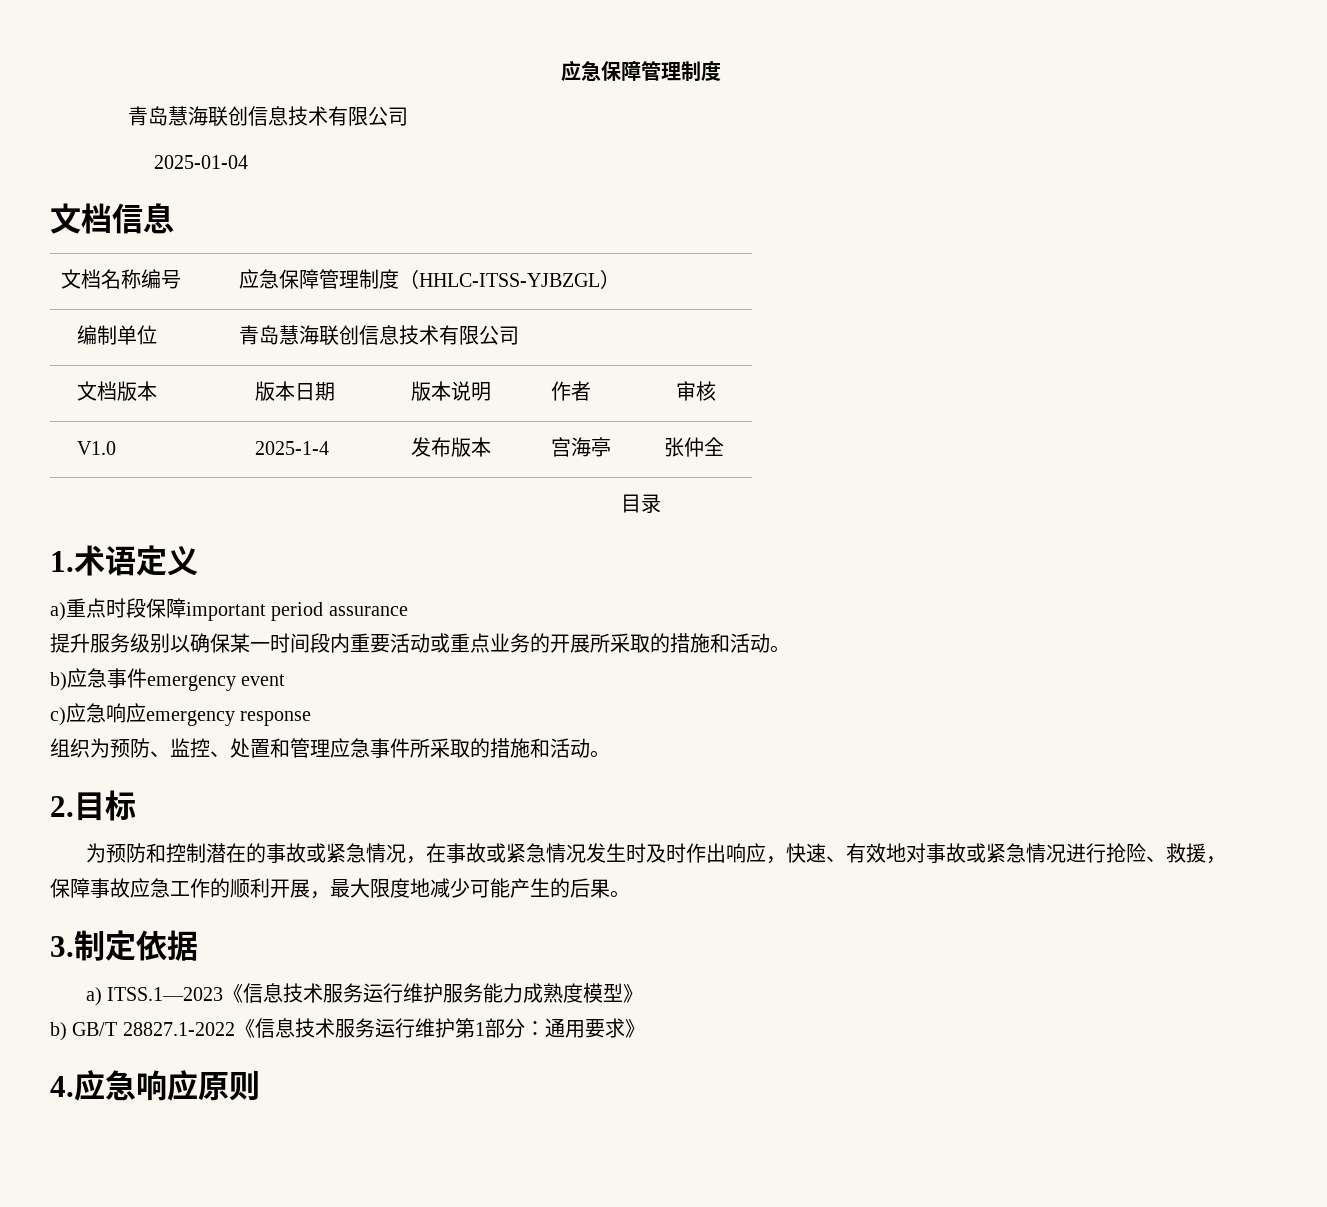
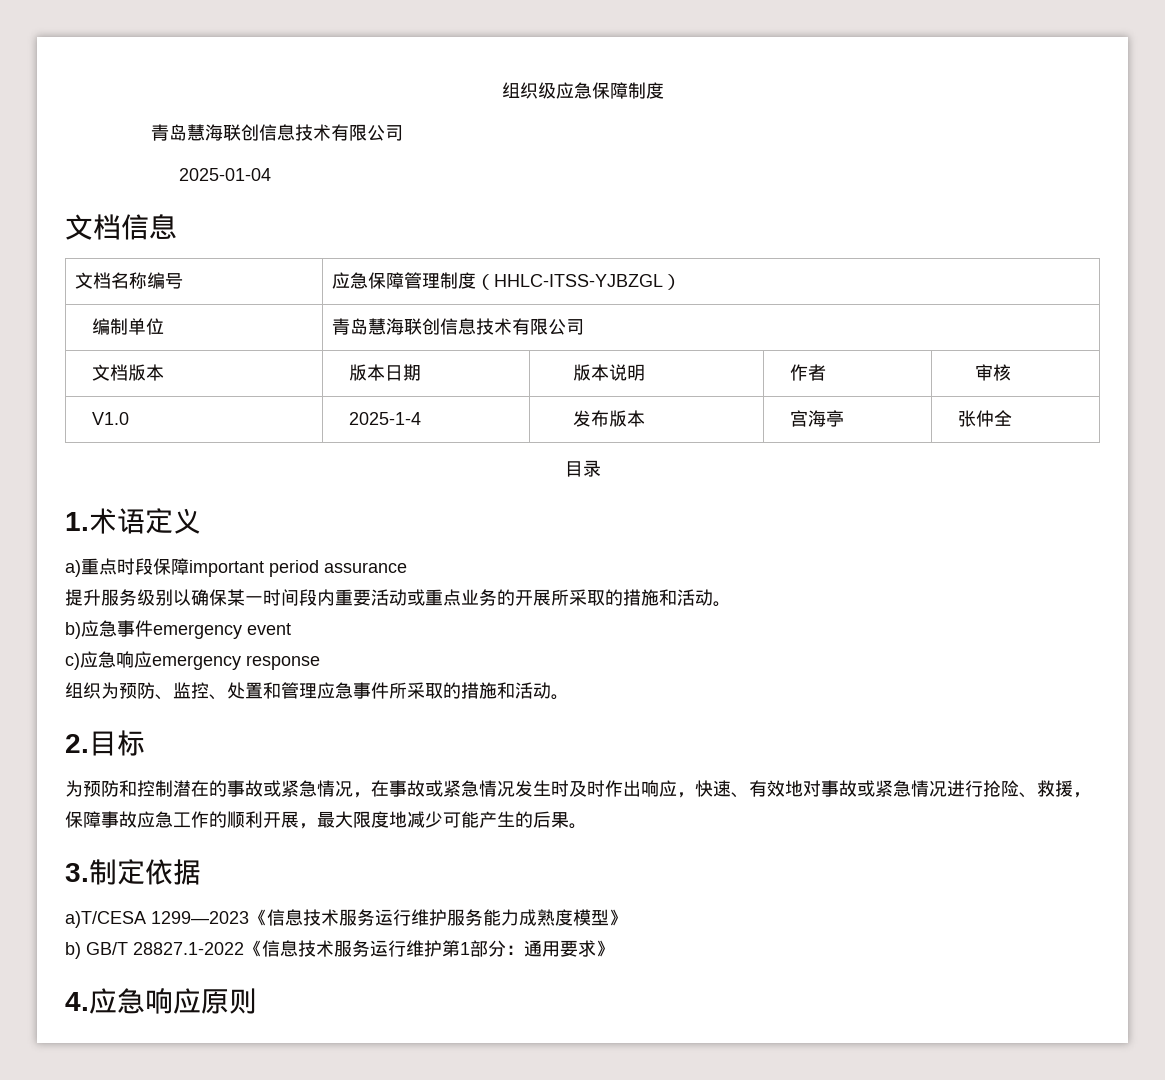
[560,60,681,82] 应急保障管理 -> [501,82,628,99] 组织级应急保障
[85,987,224,1006] a) ITSS.1—2023 -> [65,911,249,928] a)T/CESA 1299—2023

